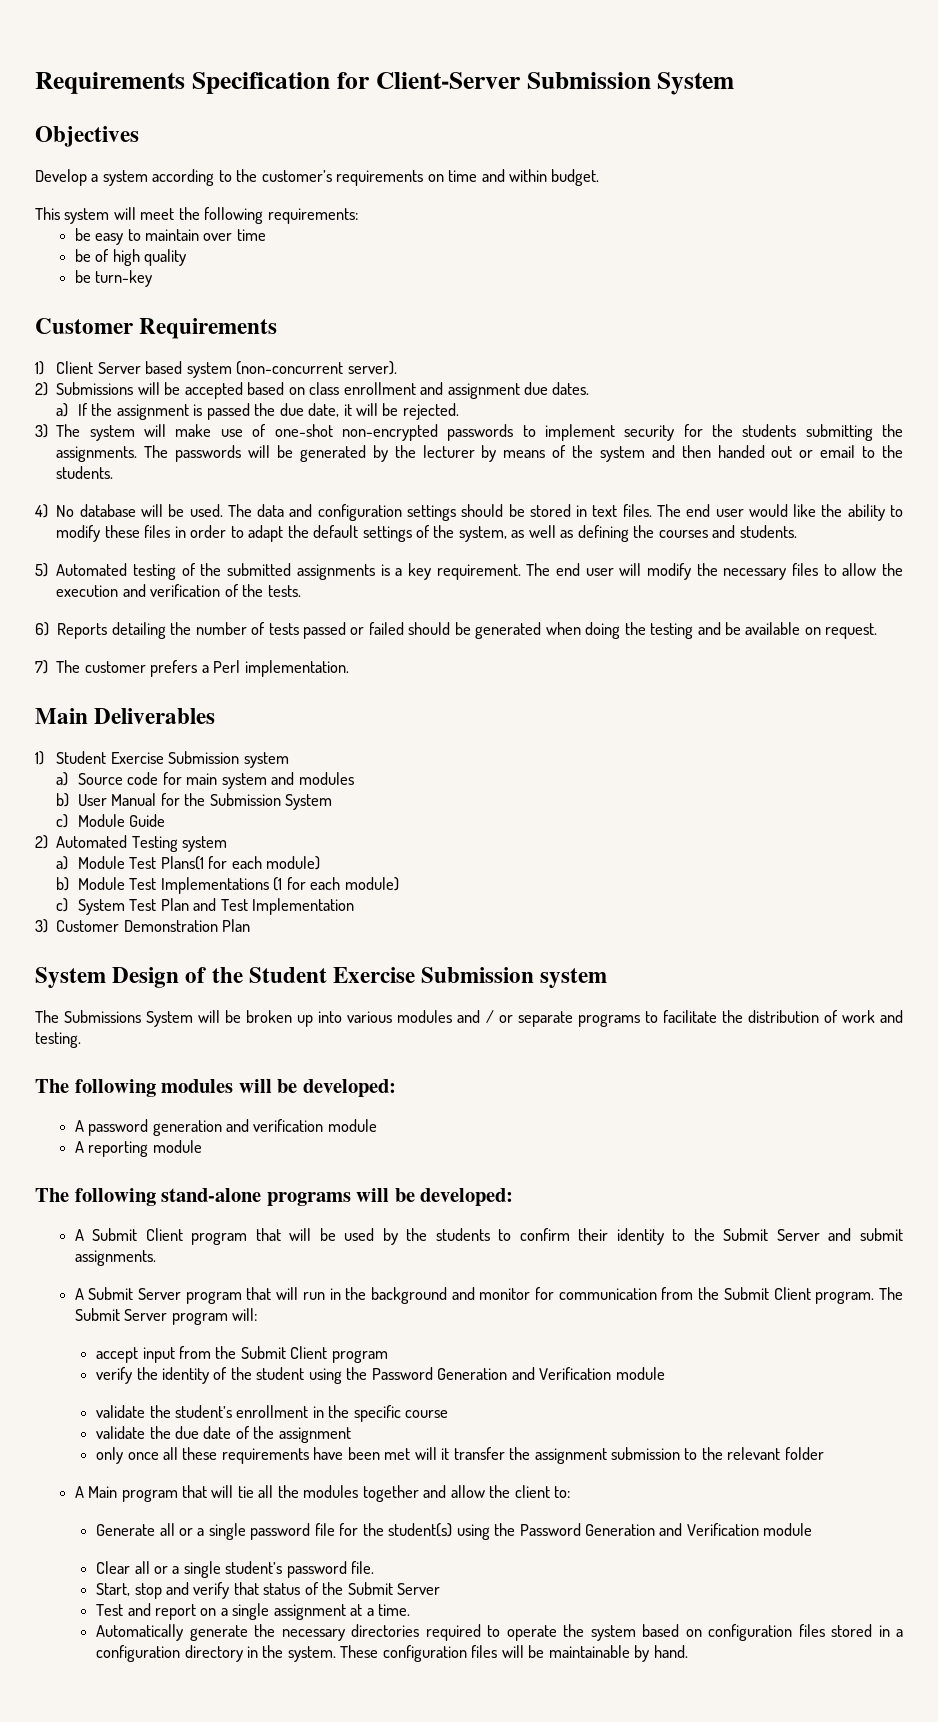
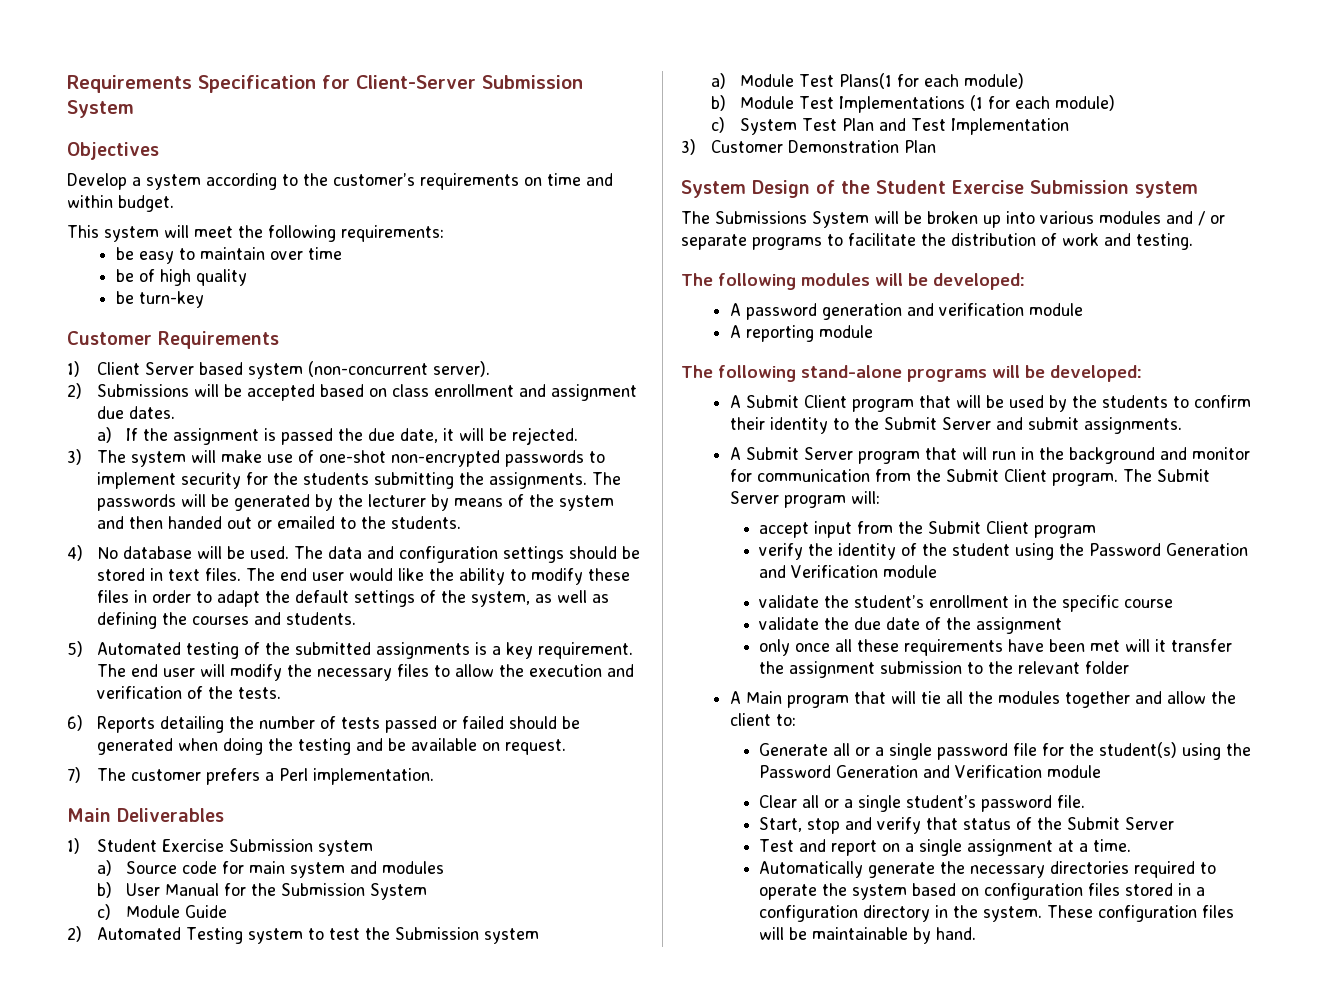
[820,445,856,458] email -> [276,516,335,529] emailed
(228, 844) none -> [307,927,539,944] to test the Submission system

